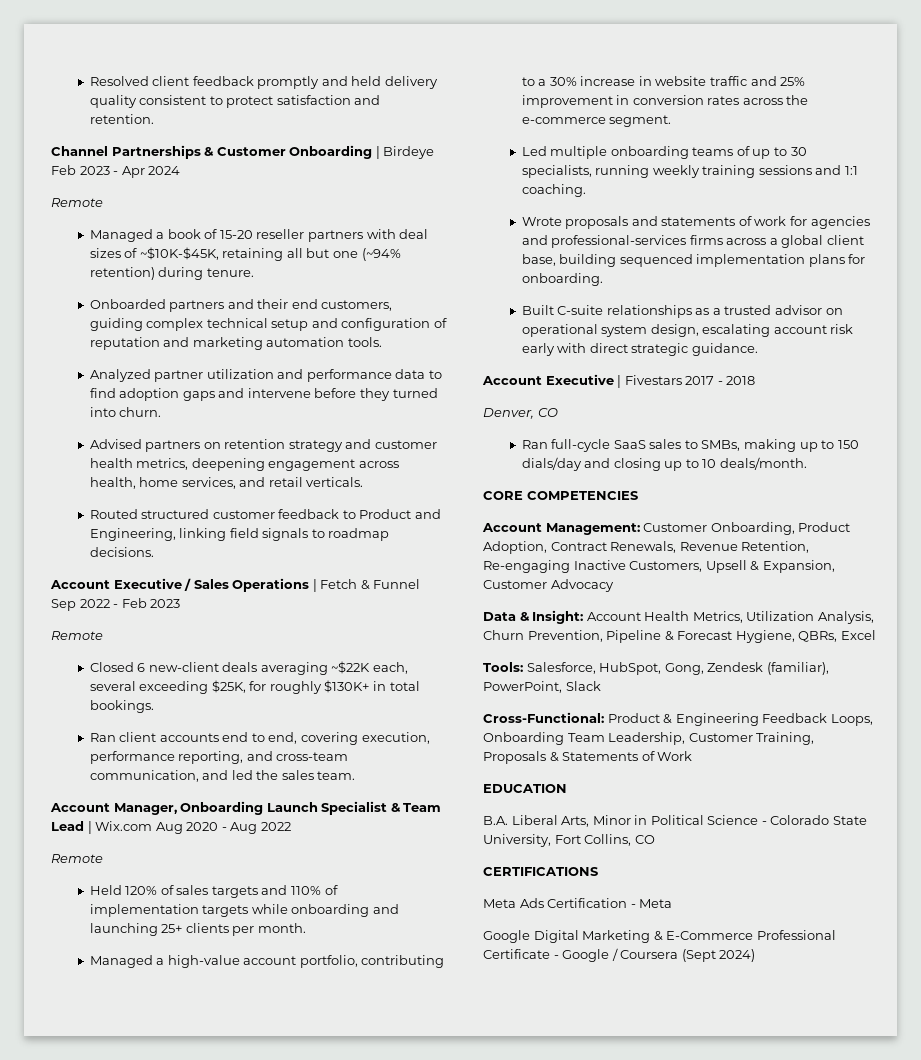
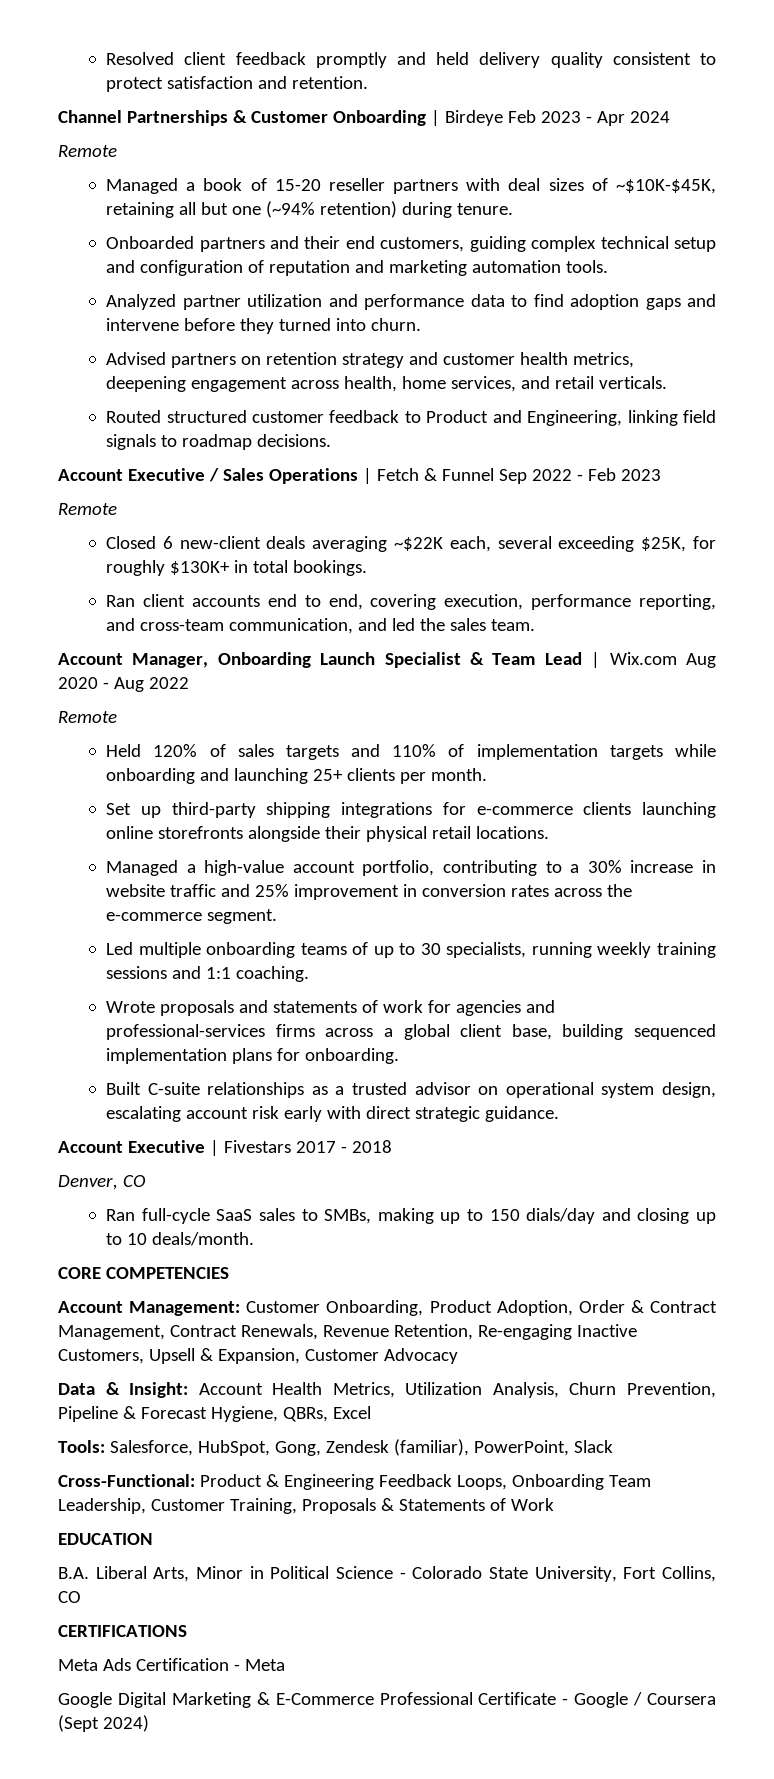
(306, 928) none -> [106,802,716,818] [106,826,550,842] // Set up third-party shipping integrations for e-commerce clients launching online storefronts alongside their physical retail locations.
(547, 547) none -> [578,1300,717,1313] [58,1325,165,1340] Order & Contract Management,

